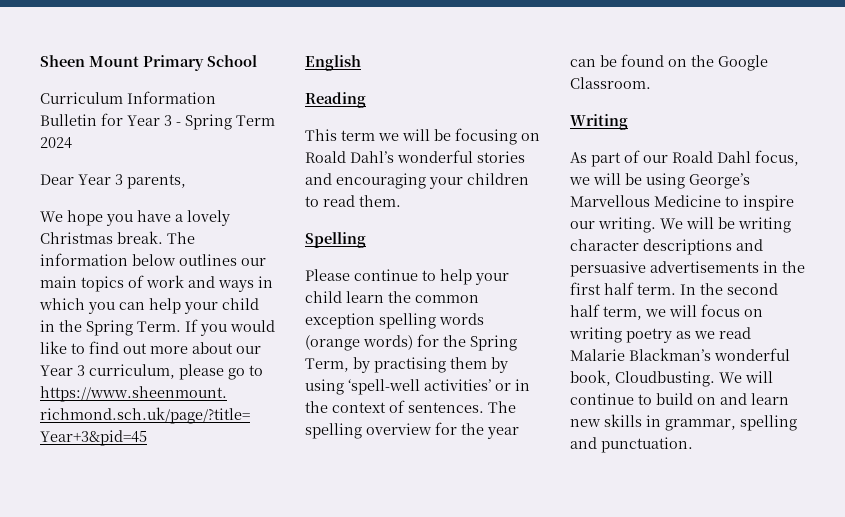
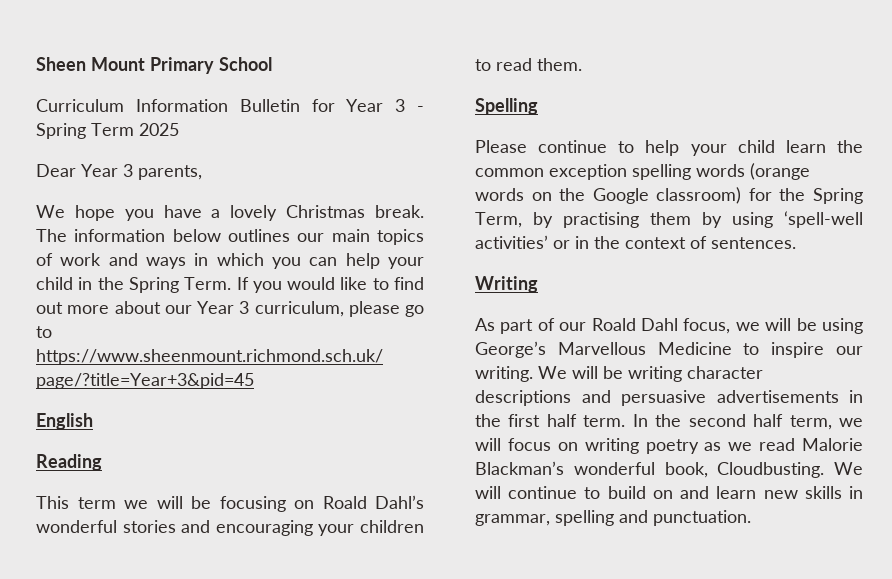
[40,137,72,149] 2024 -> [139,123,179,136] 2025
[363,335,413,350] words) -> [475,187,742,204] words on the Google classroom)
[488,401,516,413] [305,422,519,439] [570,54,768,71] [570,77,651,89] The spelling overview for the year can be found on the Google Classroom. -> (796, 243) none
[570,349,625,361] Malarie -> [802,438,863,451] Malorie

